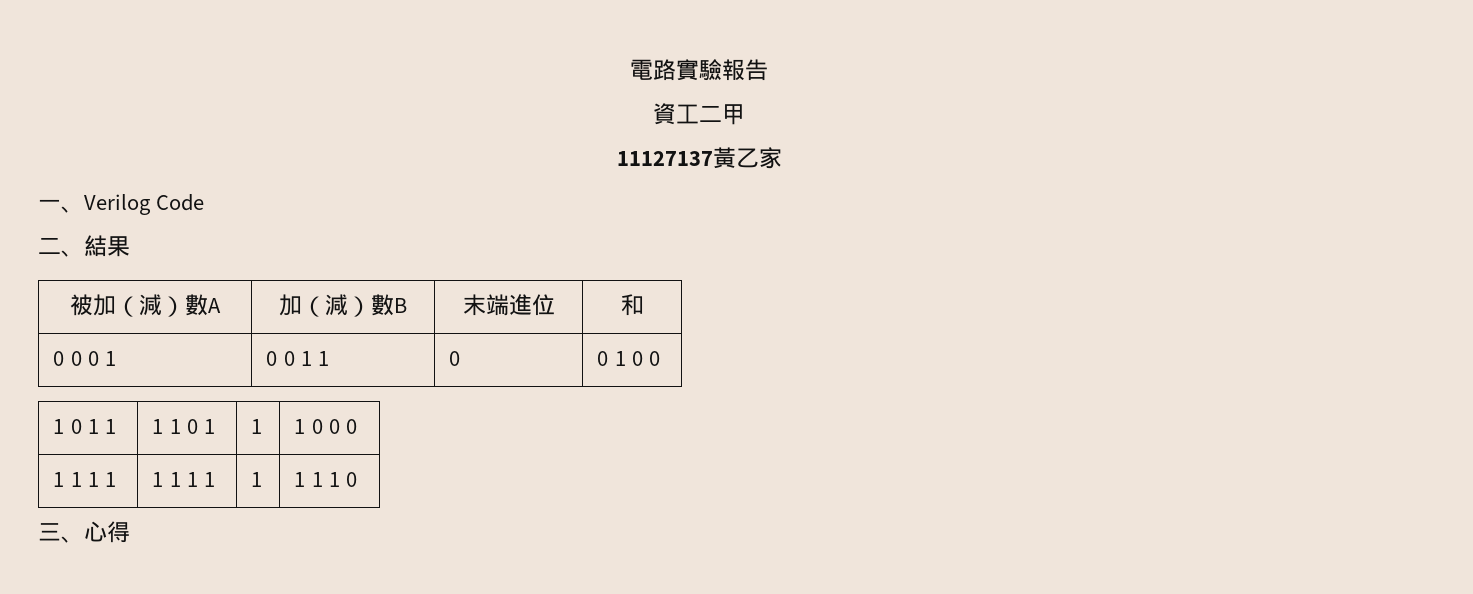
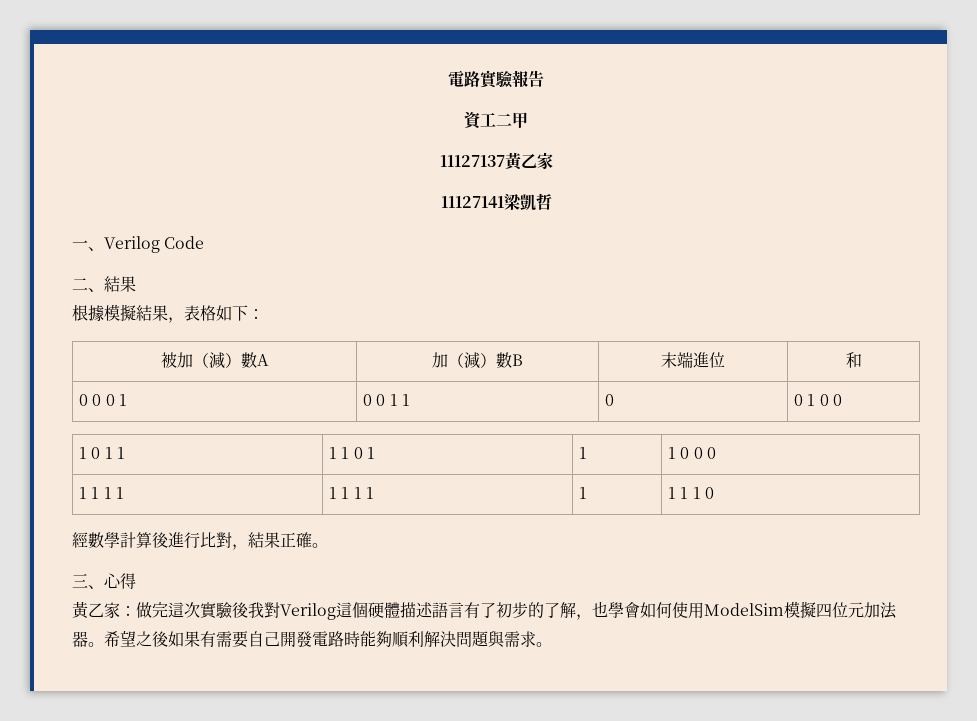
(782, 158) none -> [440,193,552,211] // 11127141梁凱哲
(130, 246) none -> [72,304,264,323] // 根據模擬結果，表格如下：
[38,521,130,543] 三、心得 -> [72,532,328,550] [72,573,136,589] [72,601,897,620] [72,630,552,648] 經數學計算後進行比對，結果正確。 // 三、心得 // 黃乙家：做完這次實驗後我對Verilog這個硬體描述語言有了初步的了解，也學會如何使用ModelSim模擬四位元加法器。希望之後如果有需要自己開發電路時能夠順利解決問題與需求。

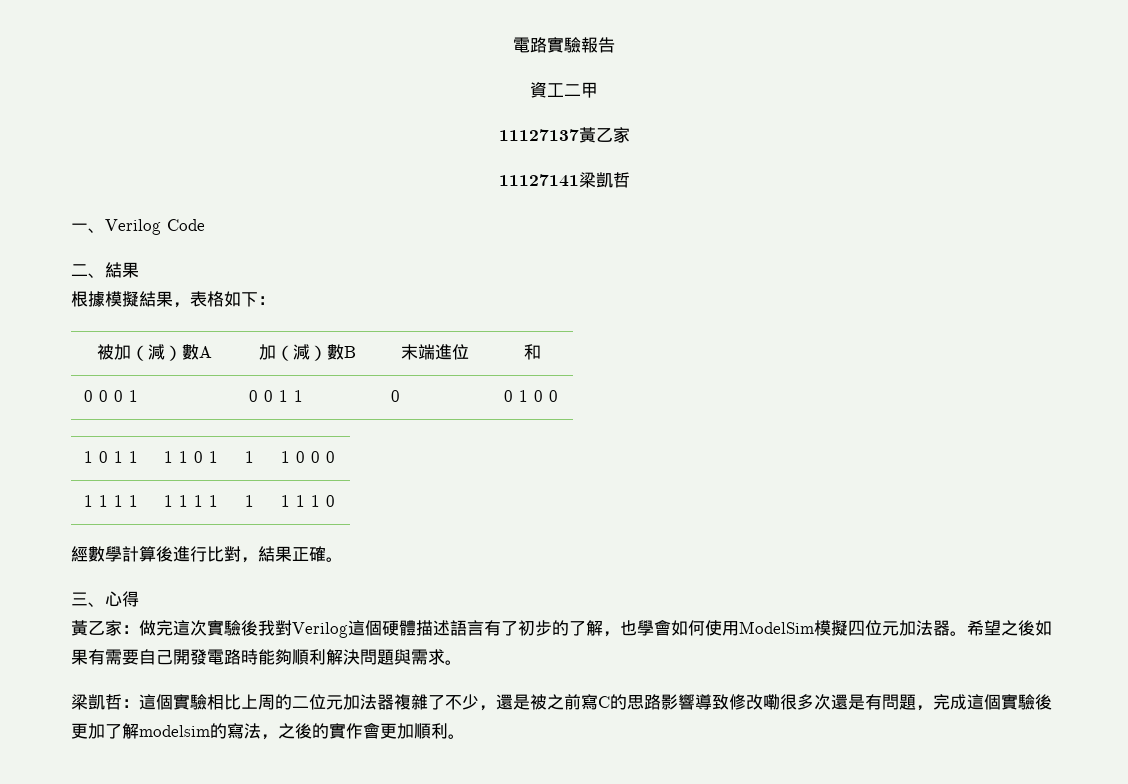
(552, 644) none -> [71,693,1052,711] [71,722,465,740] // 梁凱哲：這個實驗相比上周的二位元加法器複雜了不少，還是被之前寫C的思路影響導致修改嘞很多次還是有問題，完成這個實驗後更加了解modelsim的寫法，之後的實作會更加順利。

